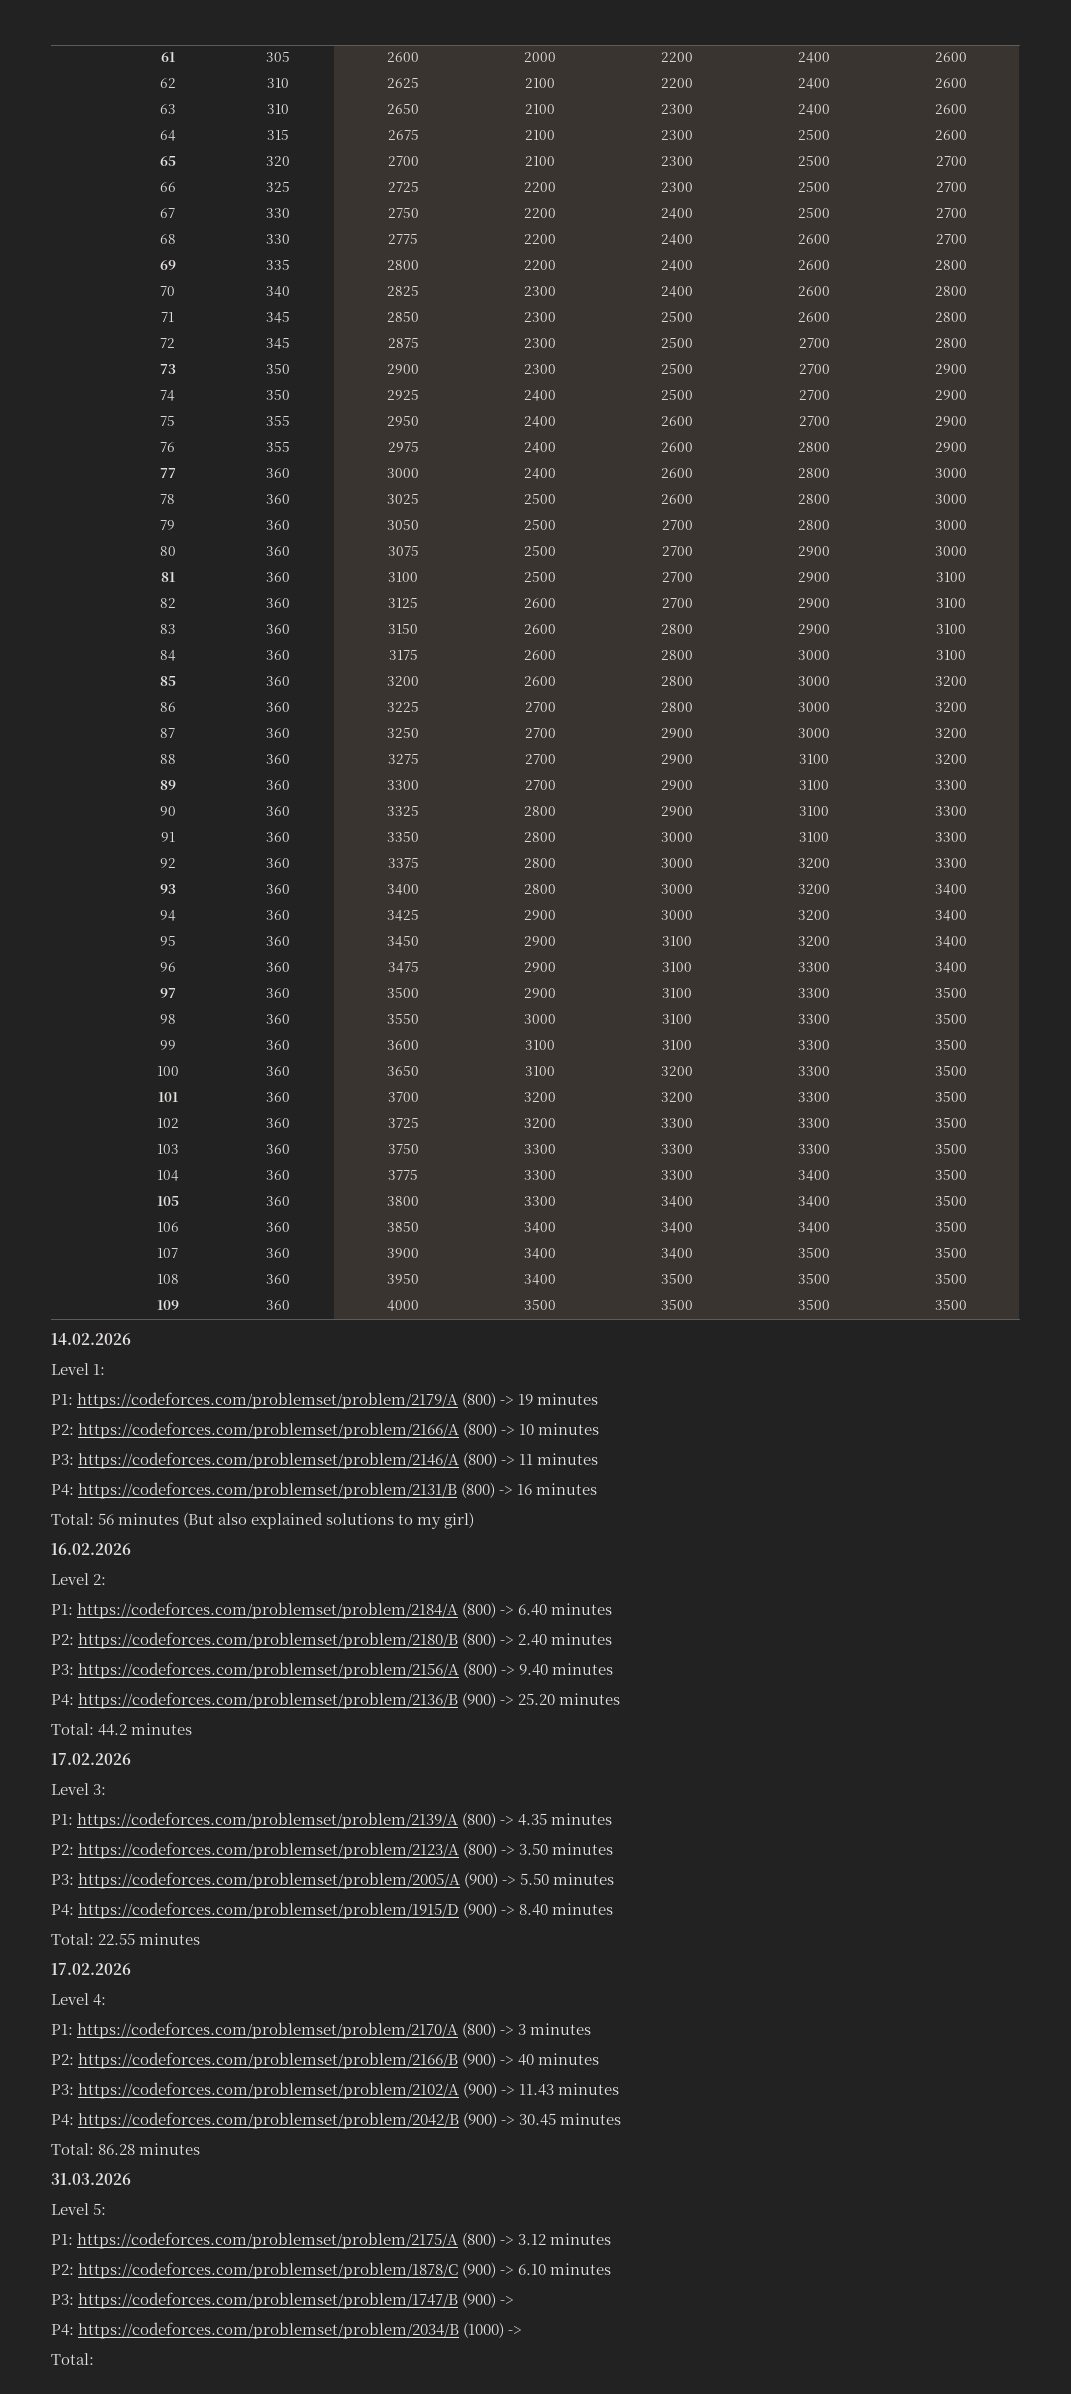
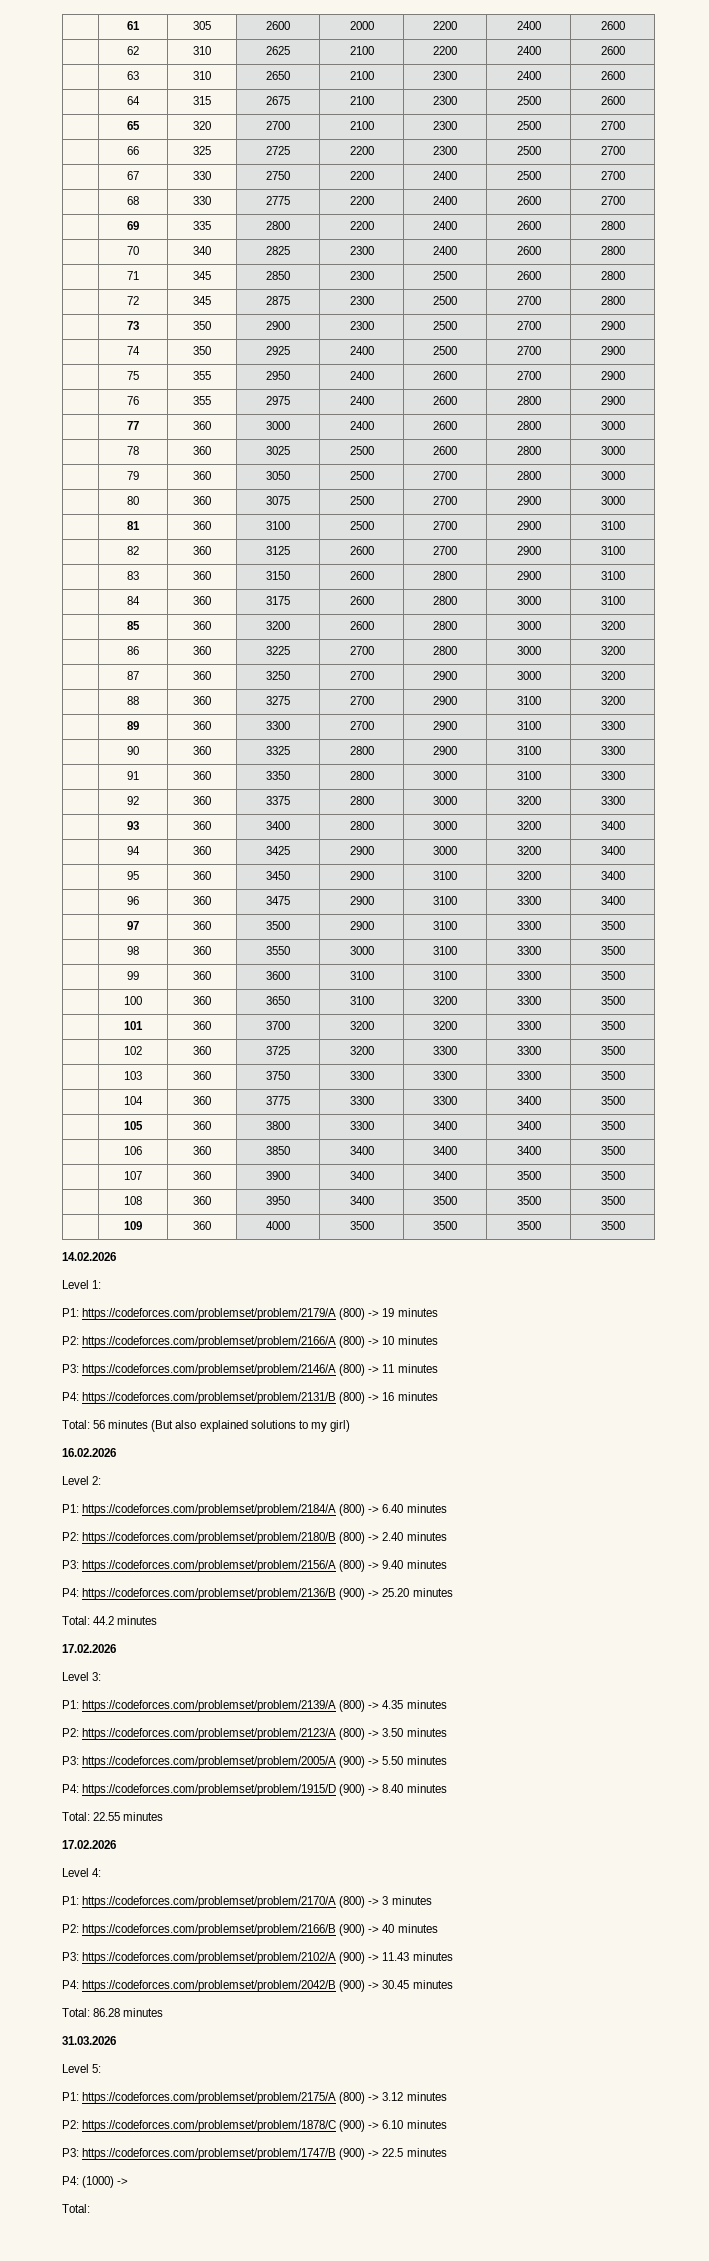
[51,2322,460,2339] // P4: https://codeforces.com/problemset/problem/2034/B -> [382,2148,447,2157] [62,2176,79,2185] 22.5 minutes // P4:

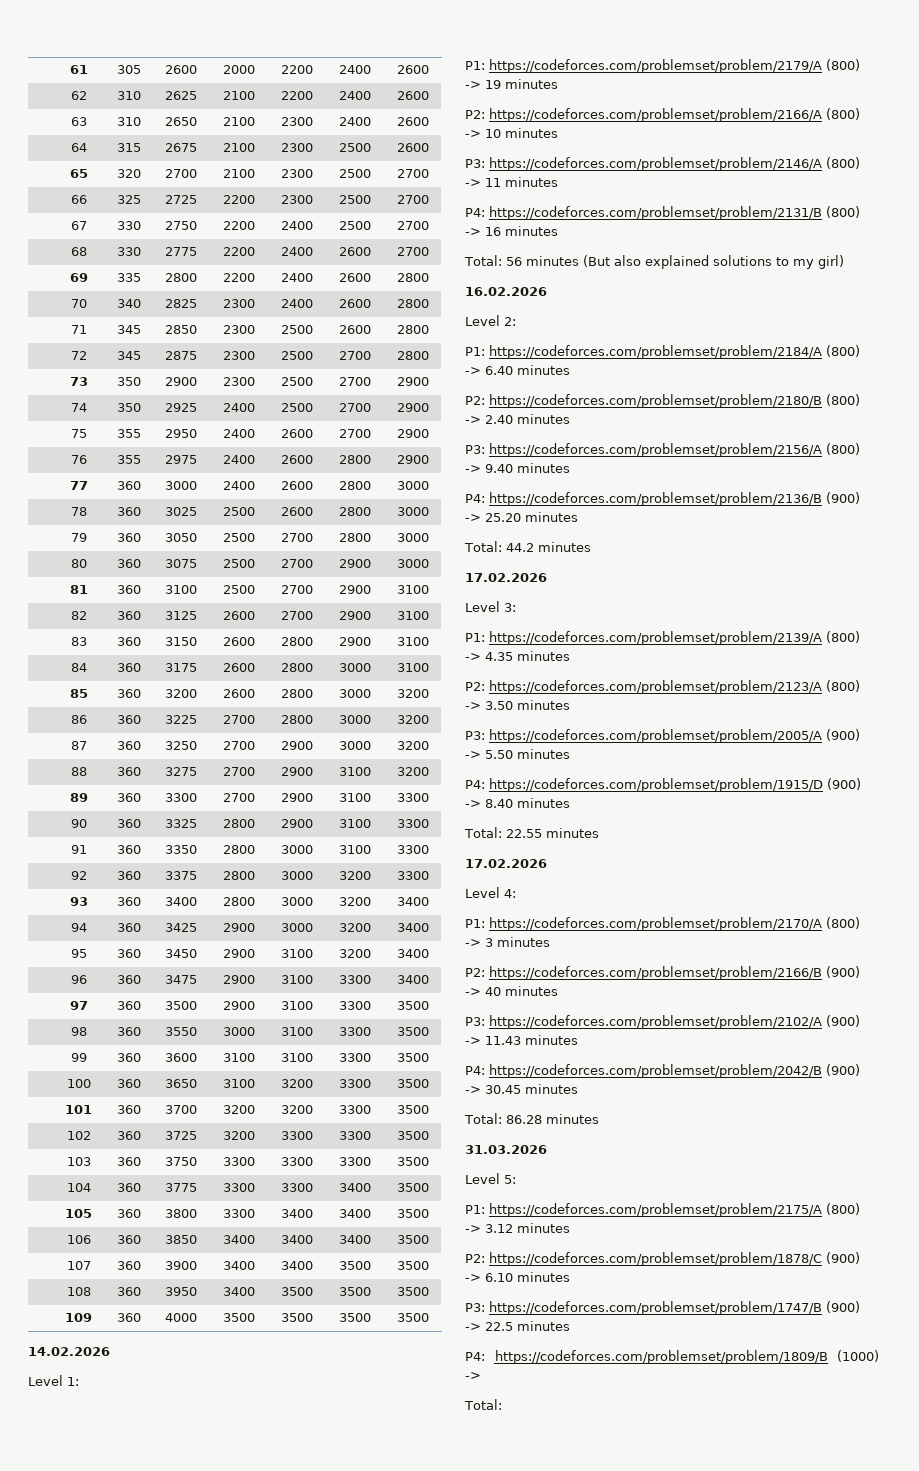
(79, 2180) none -> [494,1350,828,1364] https://codeforces.com/problemset/problem/1809/B

